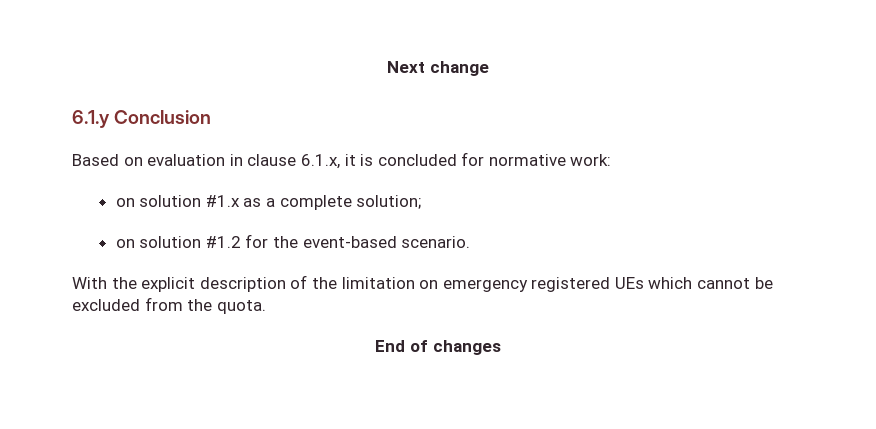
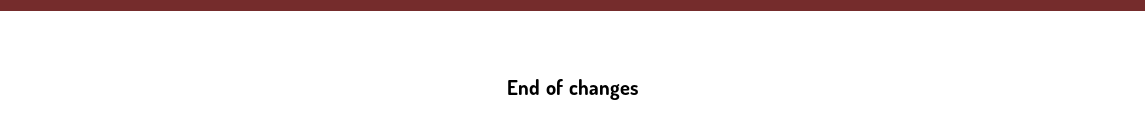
[387,61,489,76] [72,110,212,128] [72,152,612,169] [115,195,422,210] [115,234,471,248] [72,275,773,292] [72,297,266,314] Next change // 6.1.y Conclusion // Based on evaluation in clause 6.1.x, it is concluded for normative work: // on solution #1.x as a complete solution; // on solution #1.2 for the event-based scenario. // With the explicit description of the limitation on emergency registered UEs which cannot be excluded from the quota. // -> (507, 87) none

